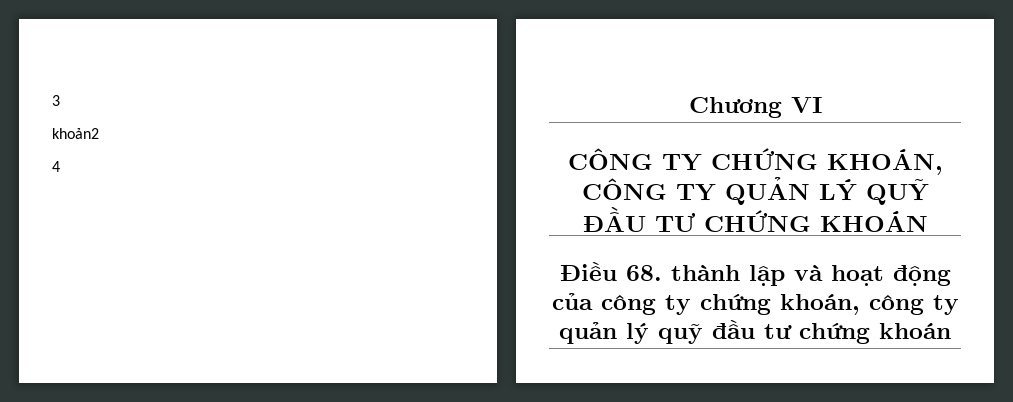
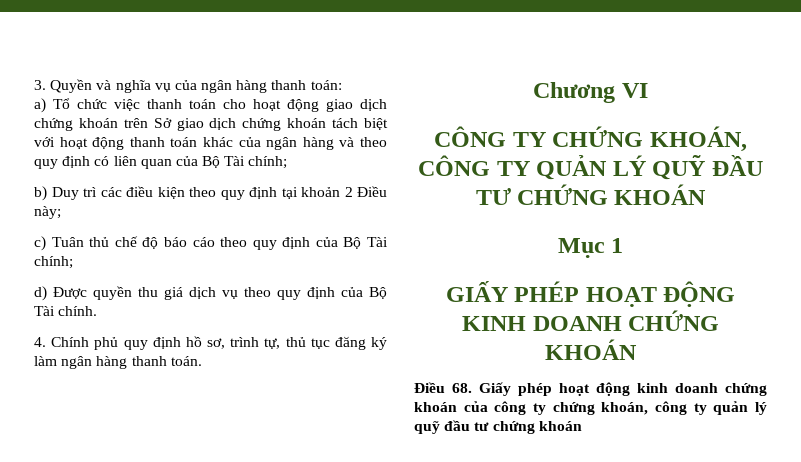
[52,95,60,106] [52,128,99,139] [52,161,60,172] 3 // khoản2 // 4 -> [34,79,342,93] [34,98,387,113] [34,118,388,131] [34,137,387,150] [34,156,288,169] [34,186,387,201] [34,206,61,219] [34,236,388,251] [34,256,73,269] [34,286,387,301] [34,306,98,316] [34,336,388,350] [34,356,202,369] 3. Quyền và nghĩa vụ của ngân hàng thanh toán: // a) Tổ chức việc thanh toán cho hoạt động giao dịch chứng khoán trên Sở giao dịch chứng khoán tách biệt với hoạt động thanh toán khác của ngân hàng và theo quy định có liên quan của Bộ Tài chính; // b) Duy trì các điều kiện theo quy định tại khoản 2 Điều này; // c) Tuân thủ chế độ báo cáo theo quy định của Bộ Tài chính; // d) Được quyền thu giá dịch vụ theo quy định của Bộ Tài chính. // 4. Chính phủ quy định hồ sơ, trình tự, thủ tục đăng ký làm ngân hàng thanh toán.
[559,262,951,286] Điều 68. thành lập và hoạt động -> [557,238,624,258] [445,281,736,307] [462,310,719,331] [545,339,637,360] [414,382,767,396] [414,402,457,412] Mục 1 // GIẤY PHÉP HOẠT ĐỘNG KINH DOANH CHỨNG KHOÁN // Điều 68. Giấy phép hoạt động kinh doanh chứng khoán

